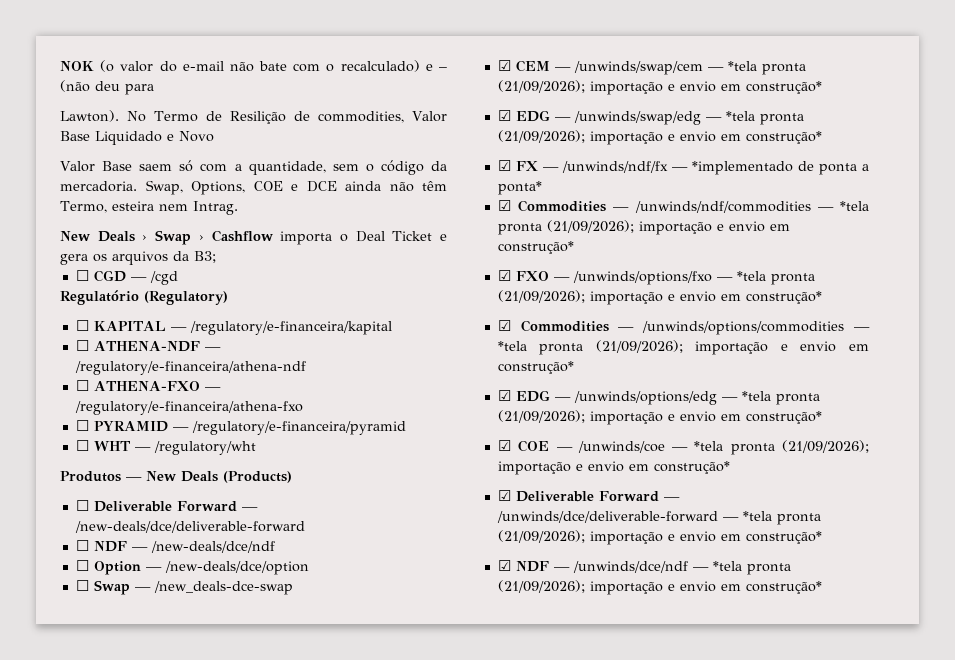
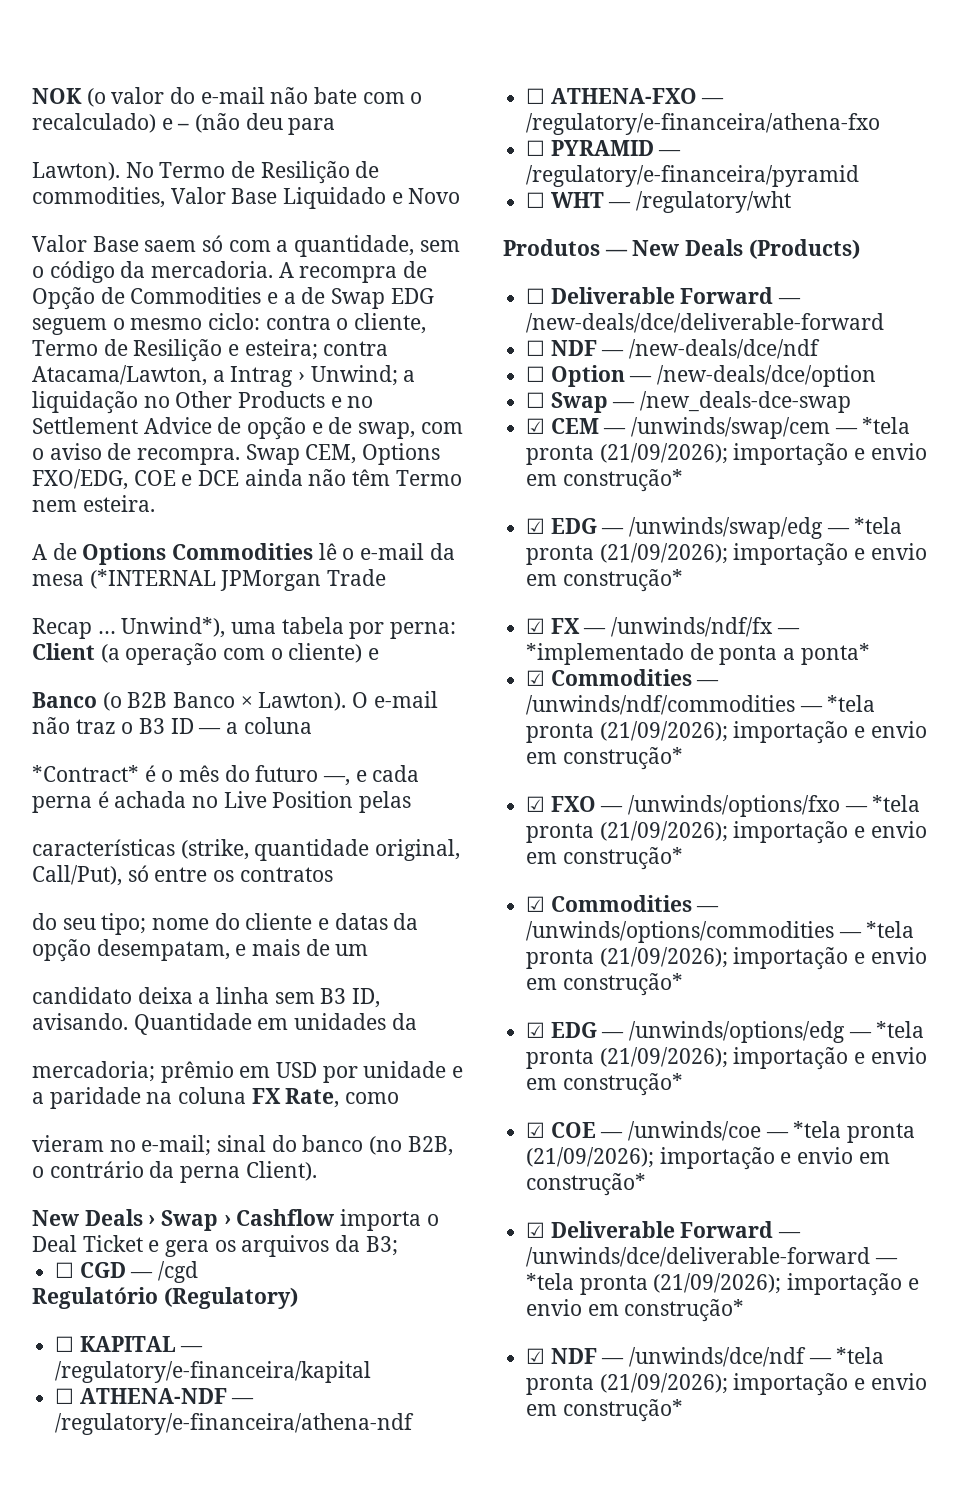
[145,180,245,195] Swap, Options, -> [278,261,428,283] [32,287,434,310] [32,313,427,335] [32,339,389,362] [32,365,416,387] [32,391,374,414] [32,417,463,440] [32,443,441,465] [32,469,128,490] A recompra de Opção de Commodities e a de Swap EDG seguem o mesmo ciclo: contra o cliente, Termo de Resilição e esteira; contra Atacama/Lawton, a Intrag › Unwind; a liquidação no Other Products e no Settlement Advice de opção e de swap, com o aviso de recompra. Swap CEM, Options FXO/EDG,
[60,201,238,215] Termo, esteira nem Intrag. -> [395,470,462,486] [32,495,155,512] [32,543,455,565] [32,569,387,591] [32,617,457,639] [32,643,380,666] [32,691,438,711] [32,717,312,734] [32,765,420,786] [32,791,412,813] [32,839,461,861] [32,865,333,886] [32,913,419,935] [32,939,369,962] [32,987,381,1008] [32,1013,417,1035] [32,1061,464,1083] [32,1087,400,1109] [32,1135,453,1156] [32,1161,317,1183] Termo nem esteira. // A de Options Commodities lê o e-mail da mesa (*INTERNAL JPMorgan Trade // Recap … Unwind*), uma tabela por perna: Client (a operação com o cliente) e // Banco (o B2B Banco × Lawton). O e-mail não traz o B3 ID — a coluna // *Contract* é o mês do futuro —, e cada perna é achada no Live Position pelas // características (strike, quantidade original, Call/Put), só entre os contratos // do seu tipo; nome do cliente e datas da opção desempatam, e mais de um // candidato deixa a linha sem B3 ID, avisando. Quantidade em unidades da // mercadoria; prêmio em USD por unidade e a paridade na coluna FX Rate, como // vieram no e-mail; sinal do banco (no B2B, o contrário da perna Client).

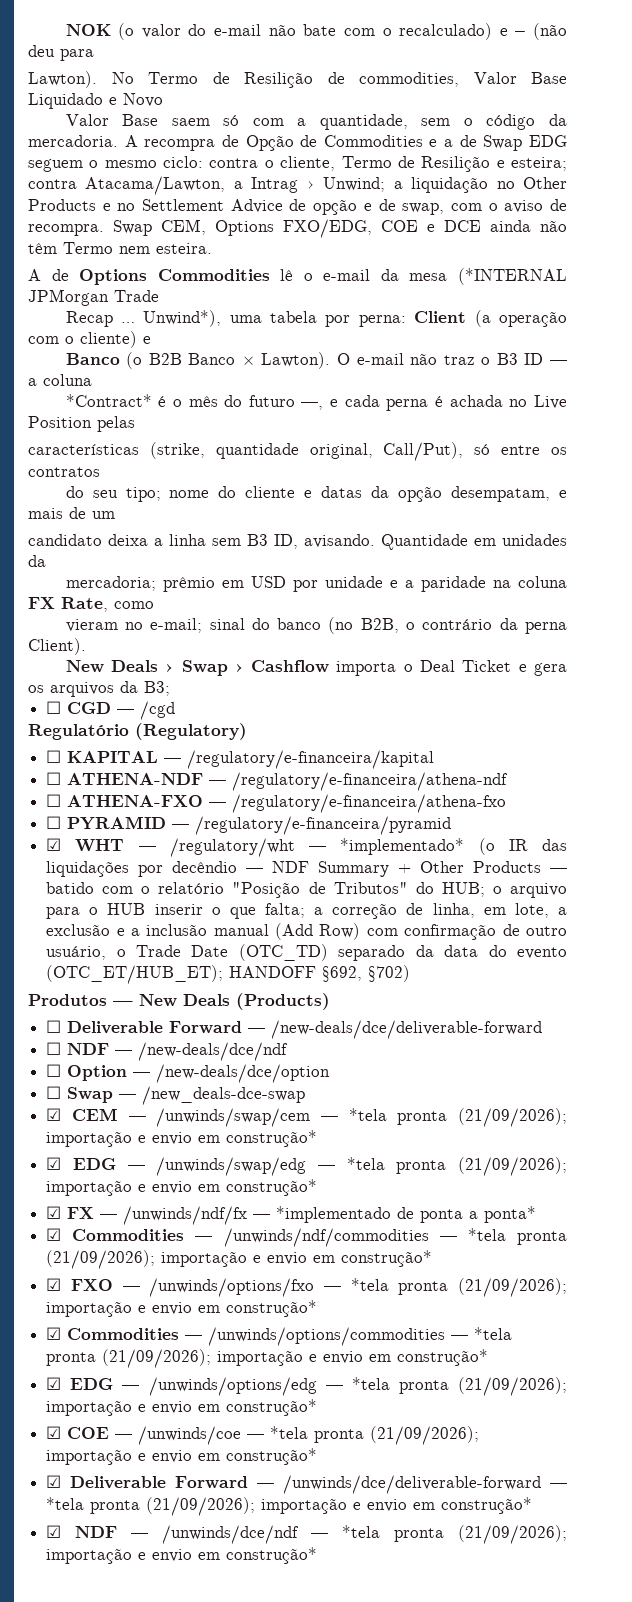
[526,192,546,208] ☐ -> [46,838,62,851] ☑
(792, 202) none -> [309,838,567,855] [46,861,568,877] [46,882,567,898] [46,903,567,919] [46,923,567,940] [46,944,568,961] [46,965,411,984] — *implementado* (o IR das liquidações por decêndio — NDF Summary + Other Products — batido com o relatório "Posição de Tributos" do HUB; o arquivo para o HUB inserir o que falta; a correção de linha, em lote, a exclusão e a inclusão manual (Add Row) com confirmação de outro usuário, o Trade Date (OTC_TD) separado da data do evento (OTC_ET/HUB_ET); HANDOFF §692, §702)

